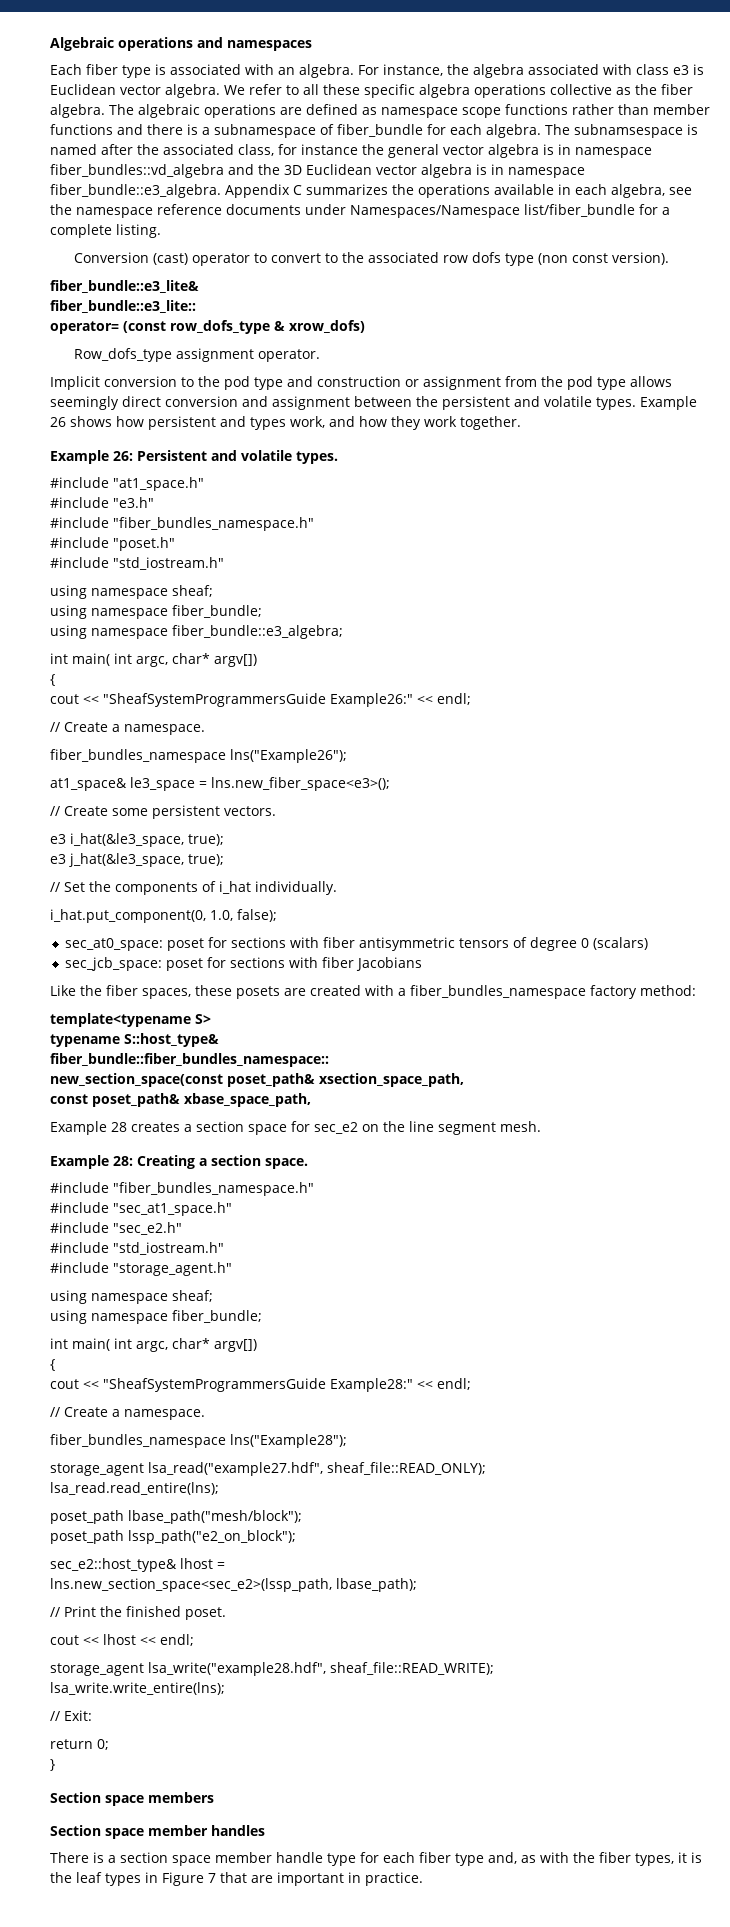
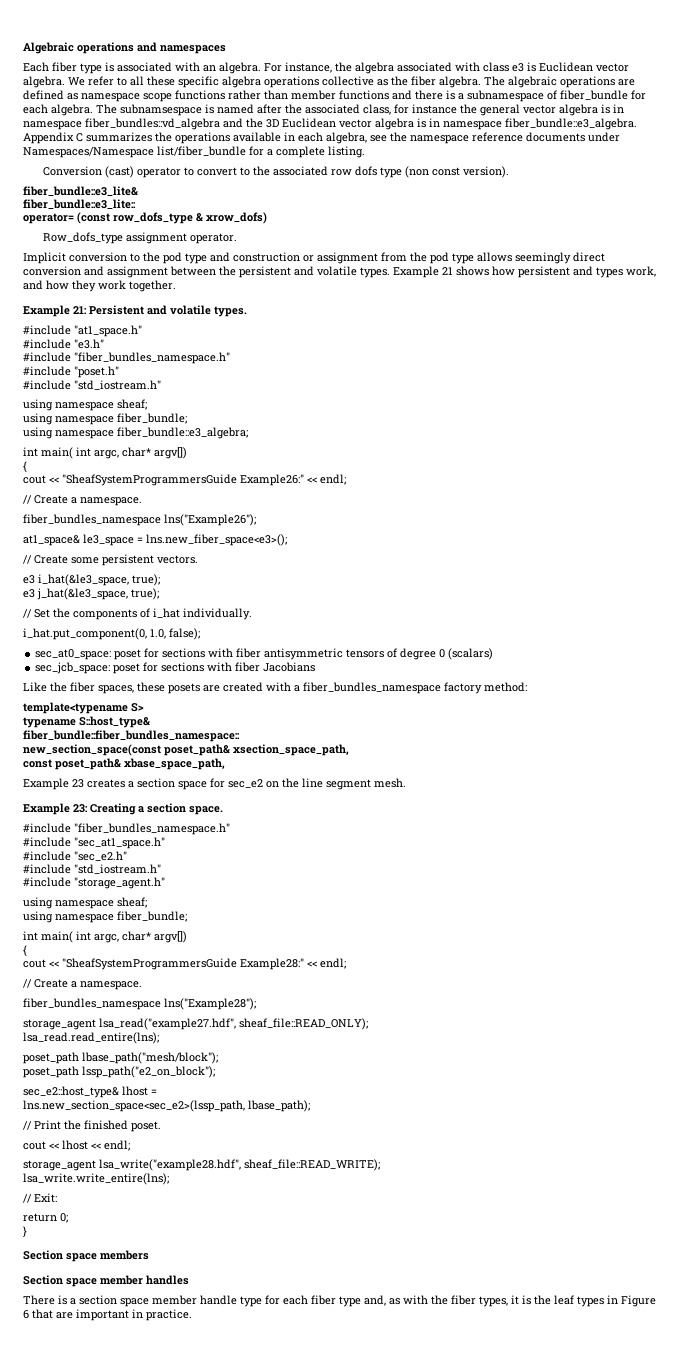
[50,417,66,427] 26 -> [442,267,453,275] 21
[113,451,133,461] 26: -> [73,306,87,314] 21:
[111,1122,127,1132] 28 -> [72,779,84,788] 23
[113,1156,133,1166] 28: -> [73,804,88,813] 23:
[208,1873,216,1883] 7 -> [23,1310,29,1319] 6

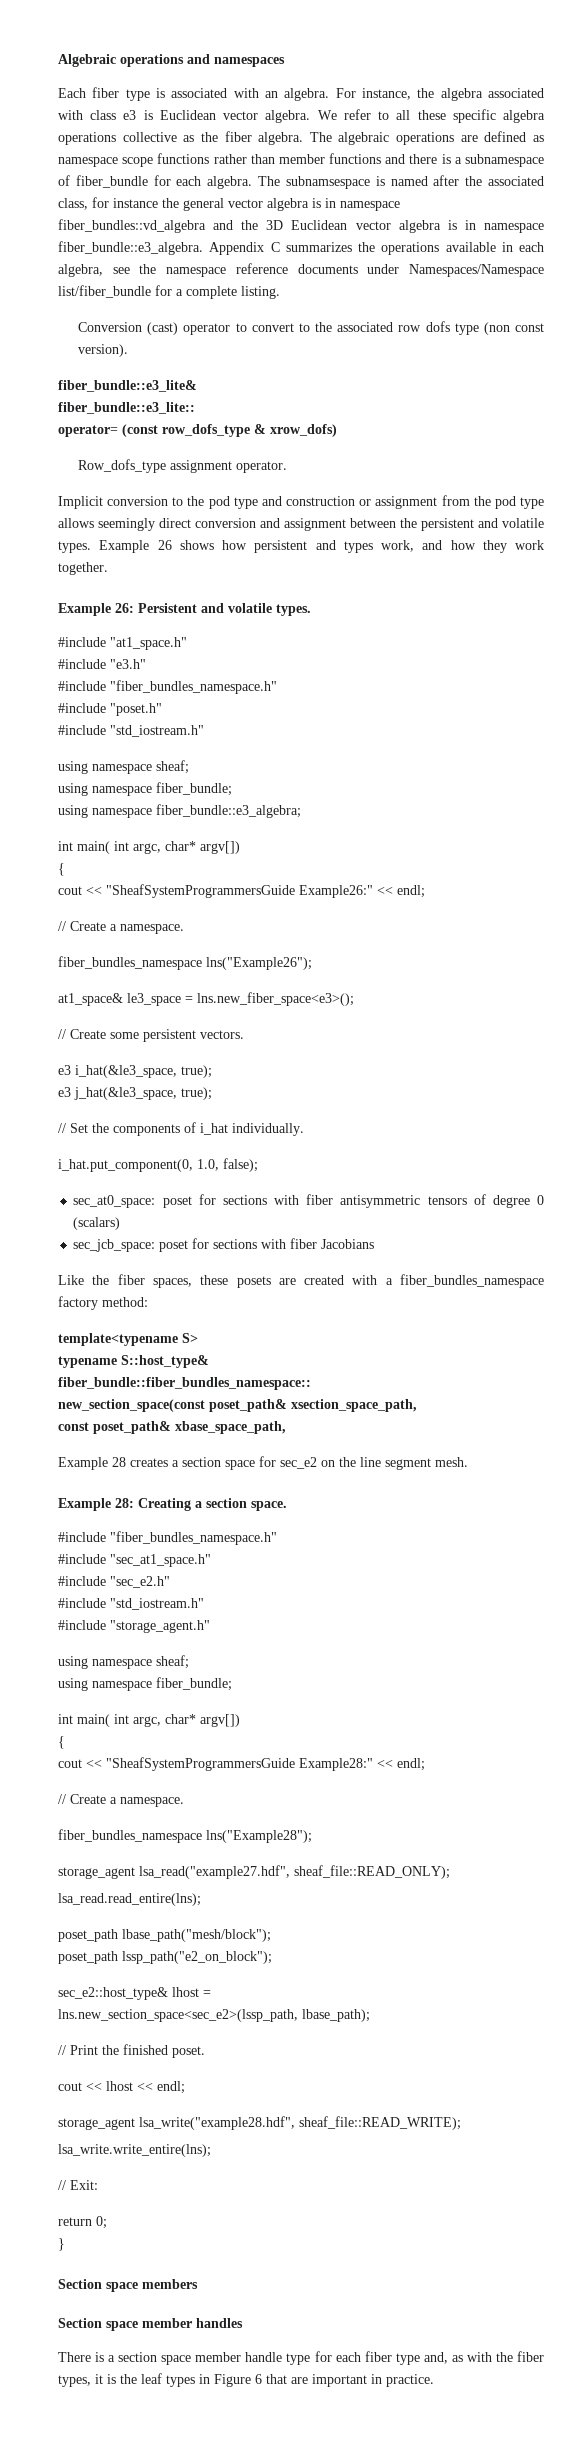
[442,267,453,275] 21 -> [157,540,172,550] 26
[73,306,87,314] 21: -> [115,603,134,613] 26:
[72,779,84,788] 23 -> [112,1457,126,1467] 28
[73,804,88,813] 23: -> [115,1498,134,1508] 28:

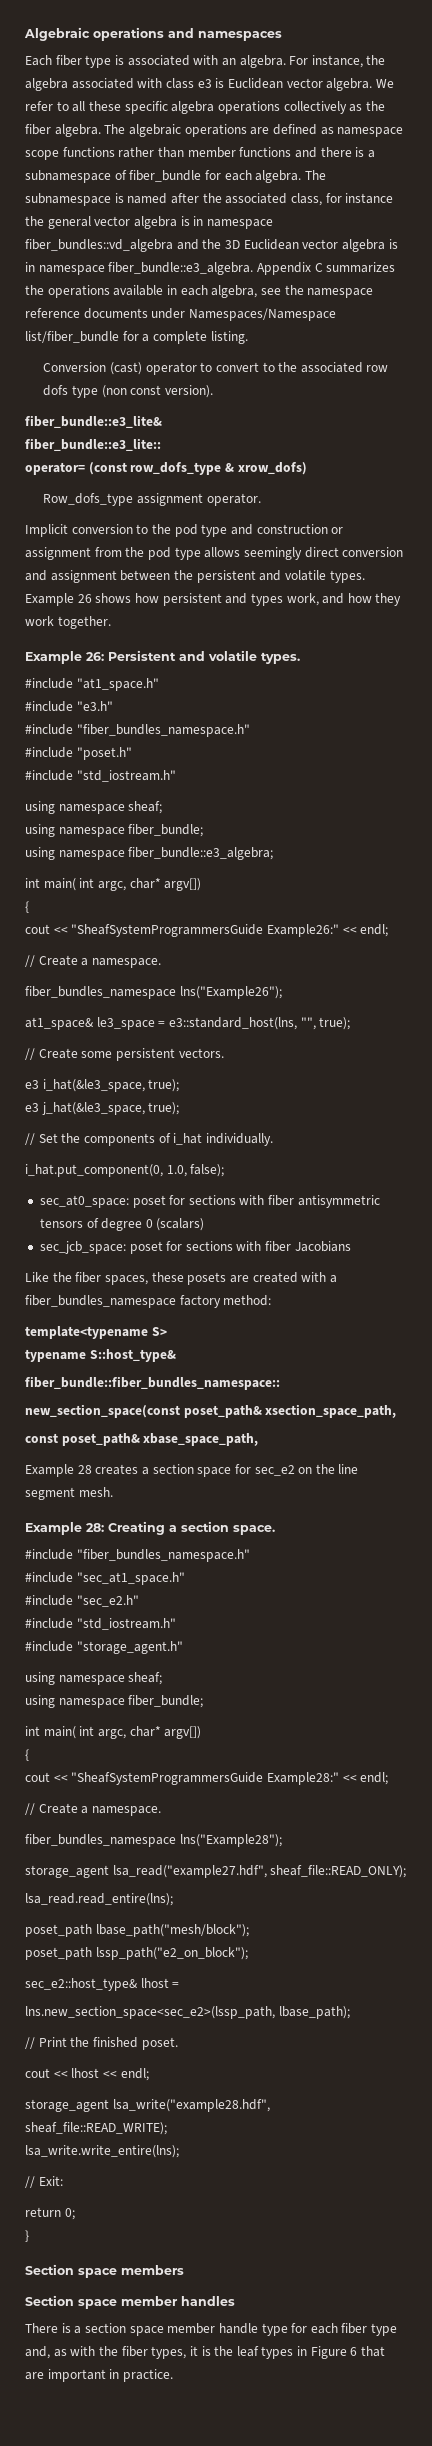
[122,132,177,142] collective -> [283,101,347,114] collectively
[285,176,370,189] subnamsespace -> [25,193,111,206] subnamespace
[197,992,354,1006] lns.new_fiber_space<e3>(); -> [168,1017,351,1030] e3::standard_host(lns, "", true);

